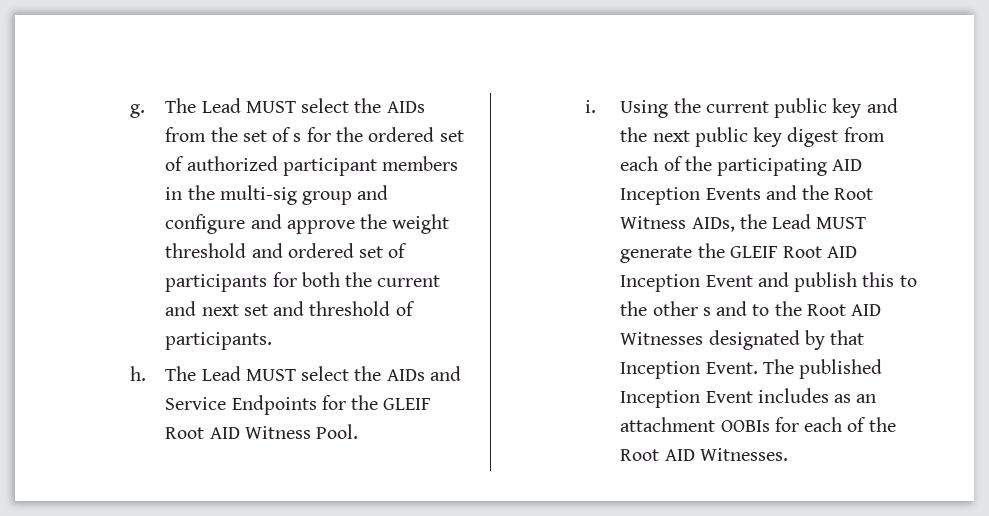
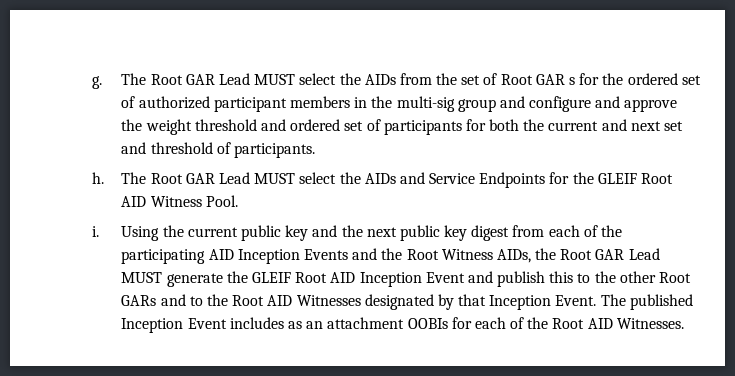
(197, 105) none -> [150,74,215,85] Root GAR
(292, 134) none -> [500,74,565,85] Root GAR
(197, 373) none -> [150,173,215,184] Root GAR
(767, 221) none -> [560,249,625,260] Root GAR
[702,307,711,316] s -> [659,272,692,283] [121,295,157,306] Root GARs

